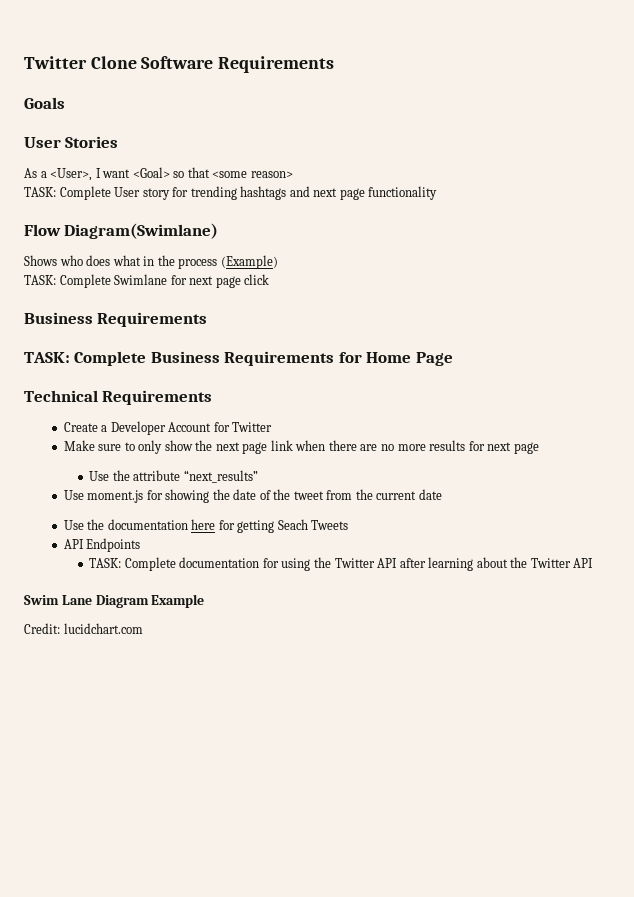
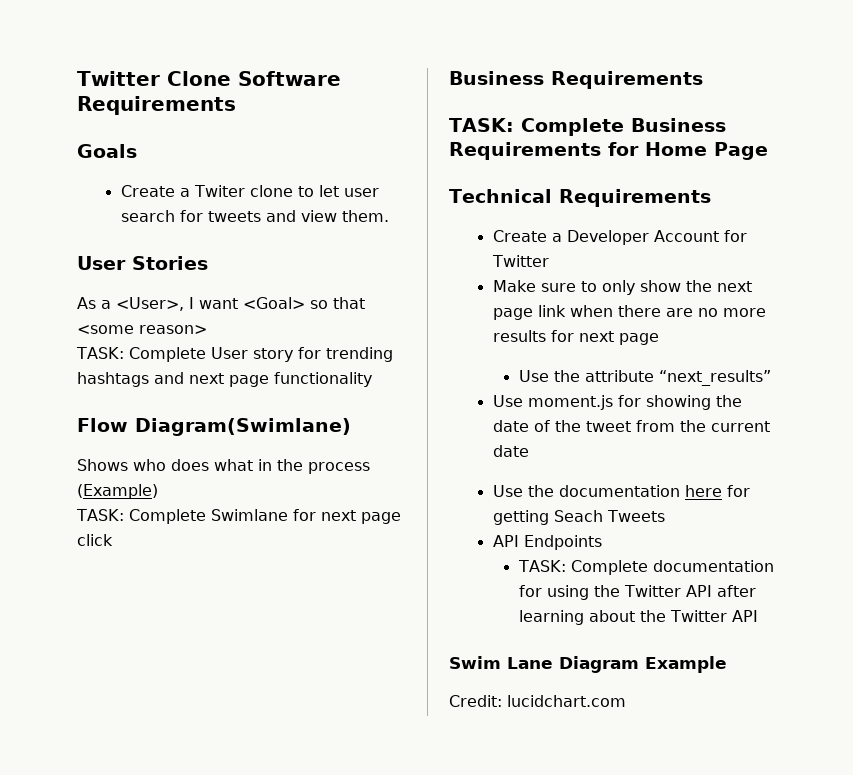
(65, 103) none -> [120,185,379,197] [120,210,389,222] // Create a Twiter clone to let user search for tweets and view them.

